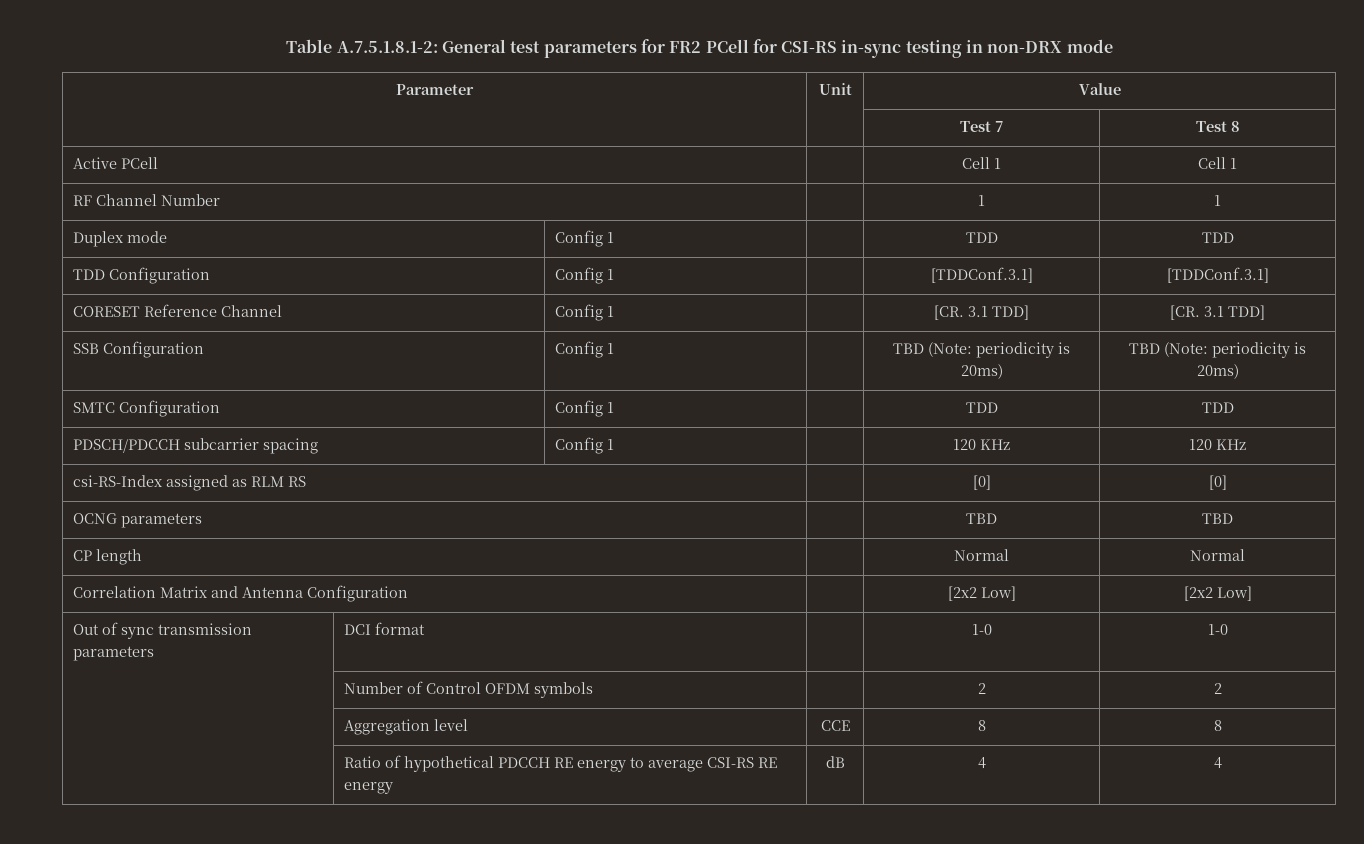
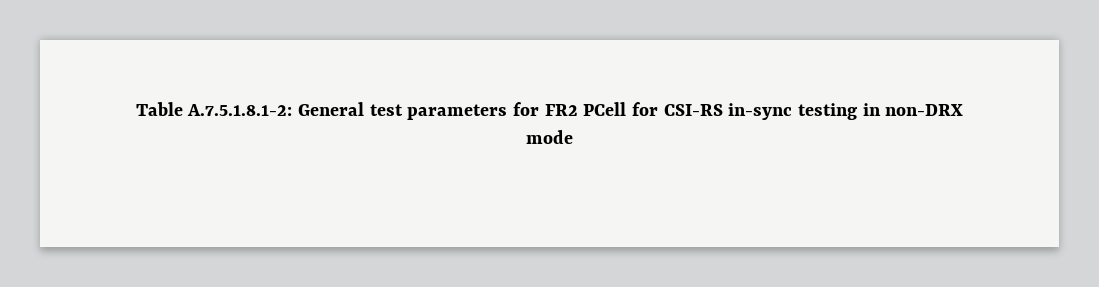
[396,84,474,95] [818,83,852,95] [1078,83,1121,95] [959,121,1004,132] [1195,121,1240,132] [73,157,159,169] [962,157,1001,169] [1198,157,1237,169] [73,194,221,206] [978,195,985,206] [1214,195,1221,206] [73,231,168,247] [555,230,615,247] [965,232,998,243] [1201,232,1234,243] [73,267,211,284] [555,267,615,284] [930,267,1033,283] [1166,267,1269,283] [73,304,283,317] [555,304,615,321] [934,305,1029,320] [1170,305,1265,320] [73,341,205,358] [555,341,615,358] [893,342,1070,358] [960,364,1003,379] [1129,342,1306,358] [1196,364,1239,379] [73,400,221,417] [555,400,615,417] [965,402,998,413] [1201,402,1234,413] [73,438,319,454] [555,437,615,454] [953,439,1010,450] [1189,439,1246,450] [73,475,307,491] [972,475,991,490] [1208,475,1227,490] [73,513,203,528] [966,513,997,524] [1202,513,1233,524] [73,549,143,565] [954,549,1009,561] [1190,549,1245,561] [73,585,409,602] [947,586,1016,601] [1183,586,1252,601] [73,622,253,639] [73,646,155,661] [344,622,426,635] [971,624,992,635] [1207,624,1228,635] [344,681,594,698] [977,683,986,694] [1213,683,1222,694] [344,719,469,735] [820,720,850,731] [977,720,986,731] [1213,720,1222,731] [344,755,778,772] [344,782,394,794] [825,756,845,768] [977,757,986,769] [1213,757,1222,769] // Parameter | Unit | Value // | | Test 7 | Test 8 // Active PCell | | Cell 1 | Cell 1 // RF Channel Number | | 1 | 1 // Duplex mode | Config 1 | | TDD | TDD // TDD Configuration | Config 1 | | [TDDConf.3.1] | [TDDConf.3.1] // CORESET Reference Channel | Config 1 | | [CR. 3.1 TDD] | [CR. 3.1 TDD] // SSB Configuration | Config 1 | | TBD (Note: periodicity is 20ms) | TBD (Note: periodicity is 20ms) // SMTC Configuration | Config 1 | | TDD | TDD // PDSCH/PDCCH subcarrier spacing | Config 1 | | 120 KHz | 120 KHz // csi-RS-Index assigned as RLM RS | | [0] | [0] // OCNG parameters | | TBD | TBD // CP length | | Normal | Normal // Correlation Matrix and Antenna Configuration | | [2x2 Low] | [2x2 Low] // Out of sync transmission parameters | DCI format | | 1-0 | 1-0 // | Number of Control OFDM symbols | | 2 | 2 // | Aggregation level | CCE | 8 | 8 // | Ratio of hypothetical PDCCH RE energy to average CSI-RS RE energy | dB | 4 | 4 -> (573, 137) none

